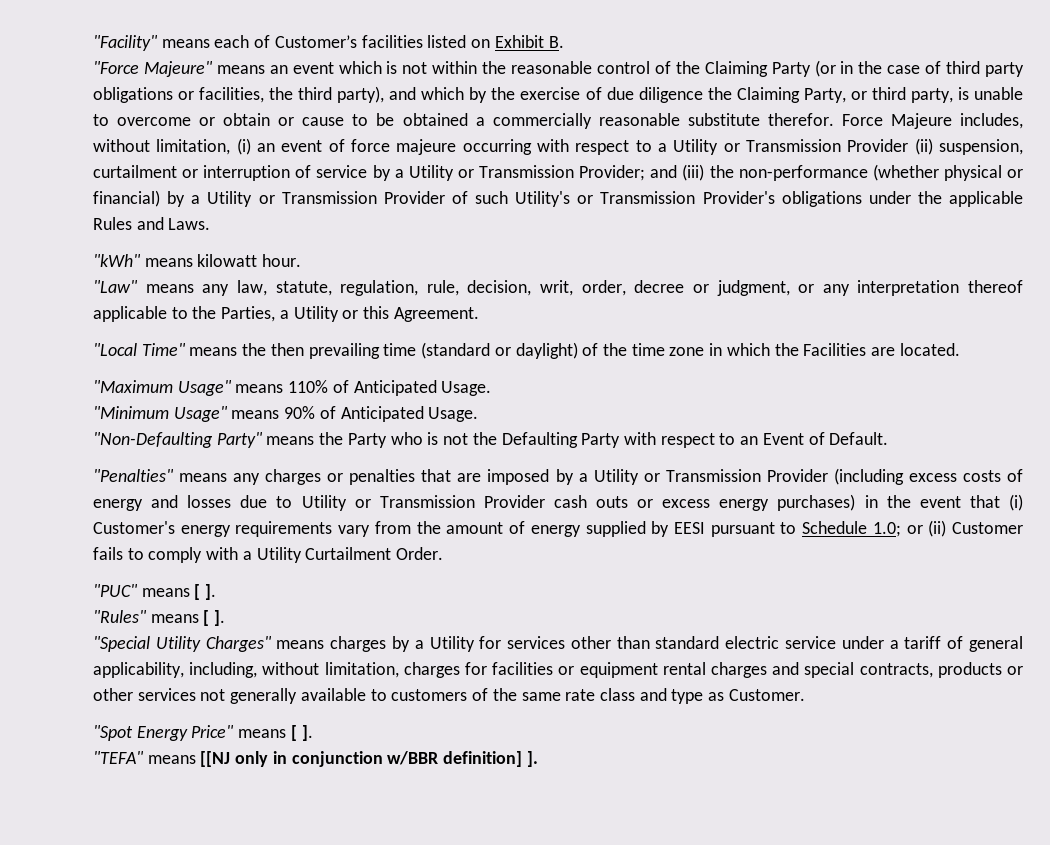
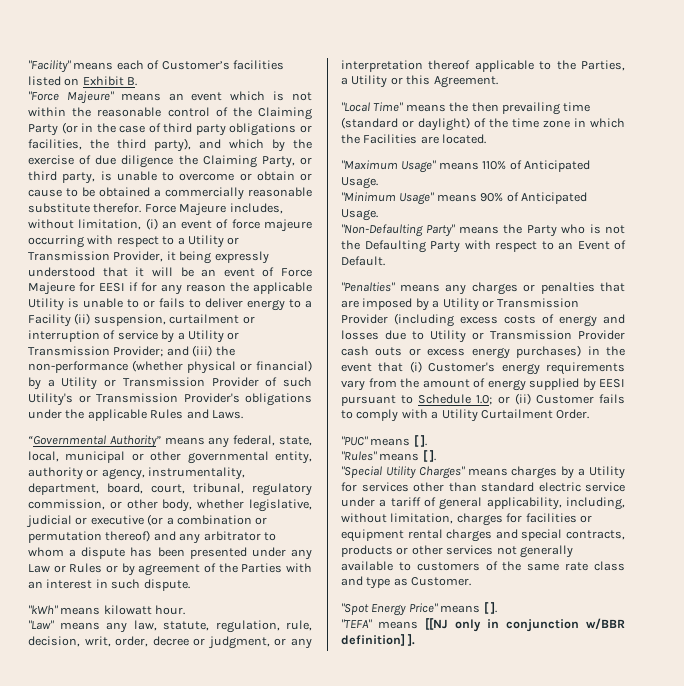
[847,139,909,152] Provider -> [113,251,269,264] [28,267,312,277] [28,282,312,295] [28,298,312,311] [28,314,71,327] Provider, it being expressly understood that it will be an event of Force Majeure for EESI if for any reason the applicable Utility is unable to or fails to deliver energy to a Facility
(211, 224) none -> [28,435,313,448] [28,451,312,464] [28,467,246,480] [28,483,312,496] [28,499,312,512] [26,514,268,528] [28,530,276,544] [28,547,312,560] [28,563,312,576] [28,579,190,591] // “Governmental Authority” means any federal, state, local, municipal or other governmental entity, authority or agency, instrumentality, department, board, court, tribunal, regulatory commission, or other body, whether legislative, judicial or executive (or a combination or permutation thereof) and any arbitrator to whom a dispute has been presented under any Law or Rules or by agreement of the Parties with an interest in such dispute.

